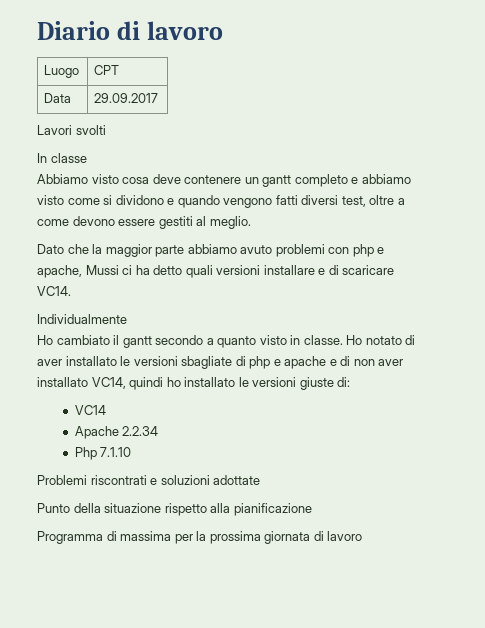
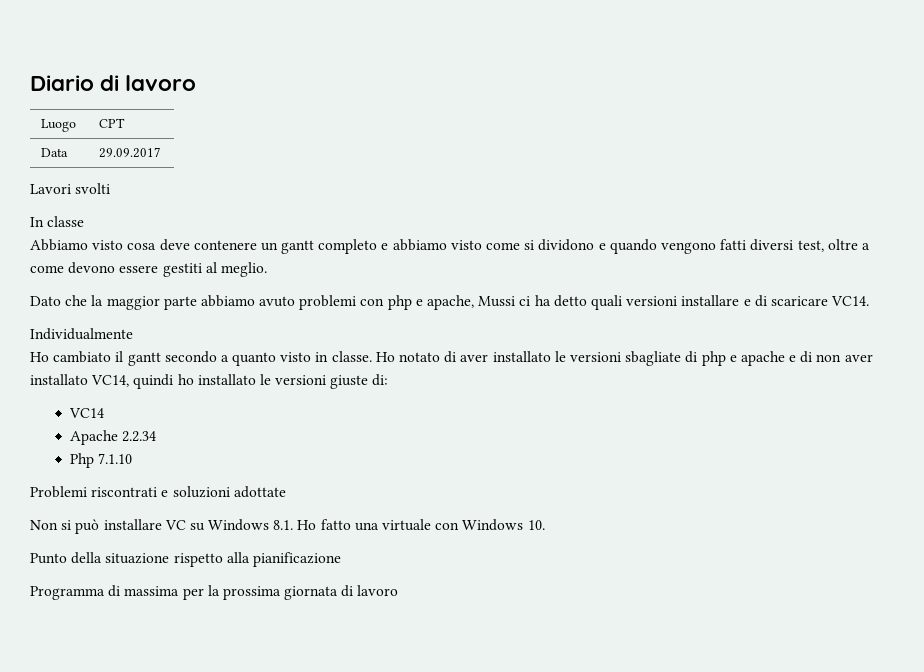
(261, 480) none -> [30,519,545,534] // Non si può installare VC su Windows 8.1. Ho fatto una virtuale con Windows 10.

